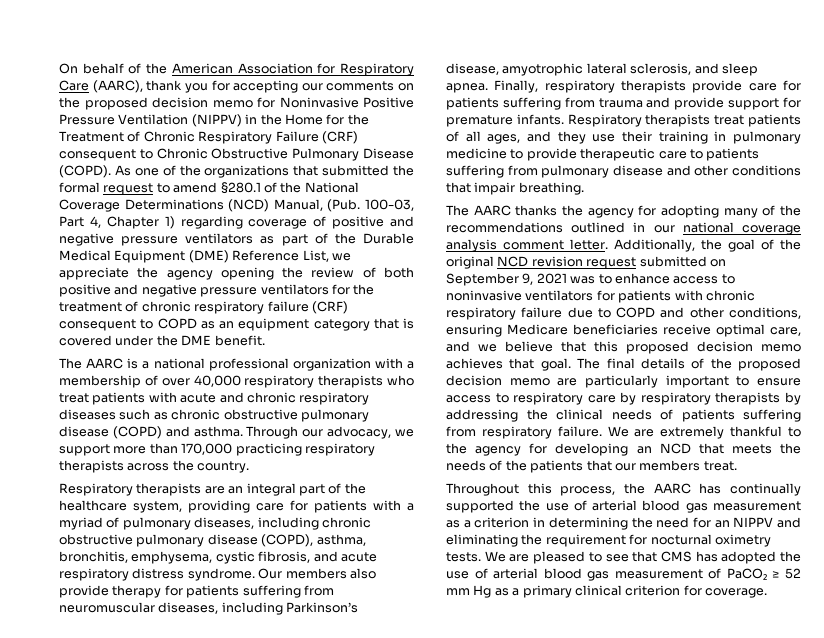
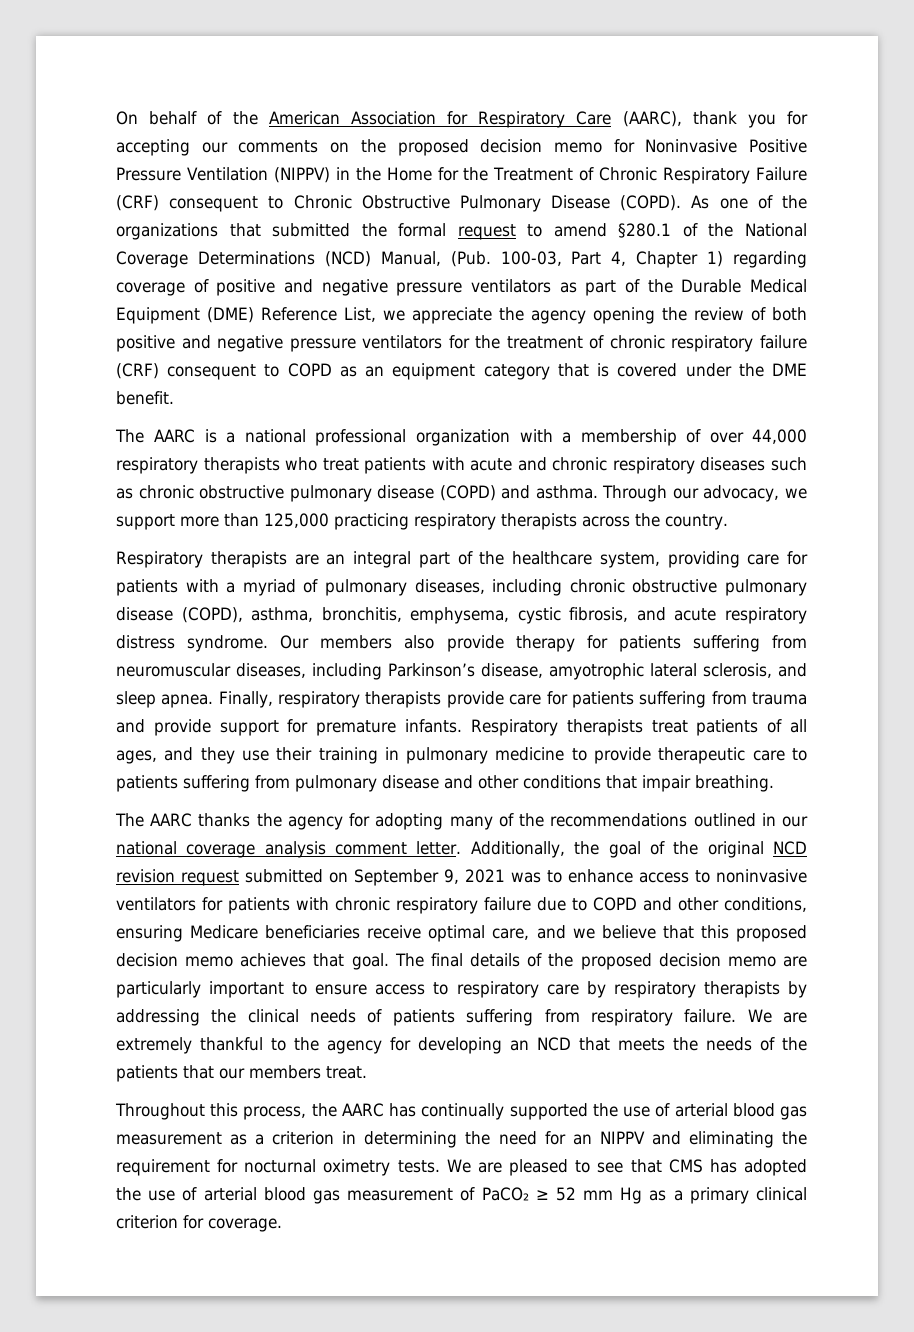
[193,375,241,387] 40,000 -> [752,429,807,444] 44,000
[181,443,233,455] 170,000 -> [264,513,329,528] 125,000

